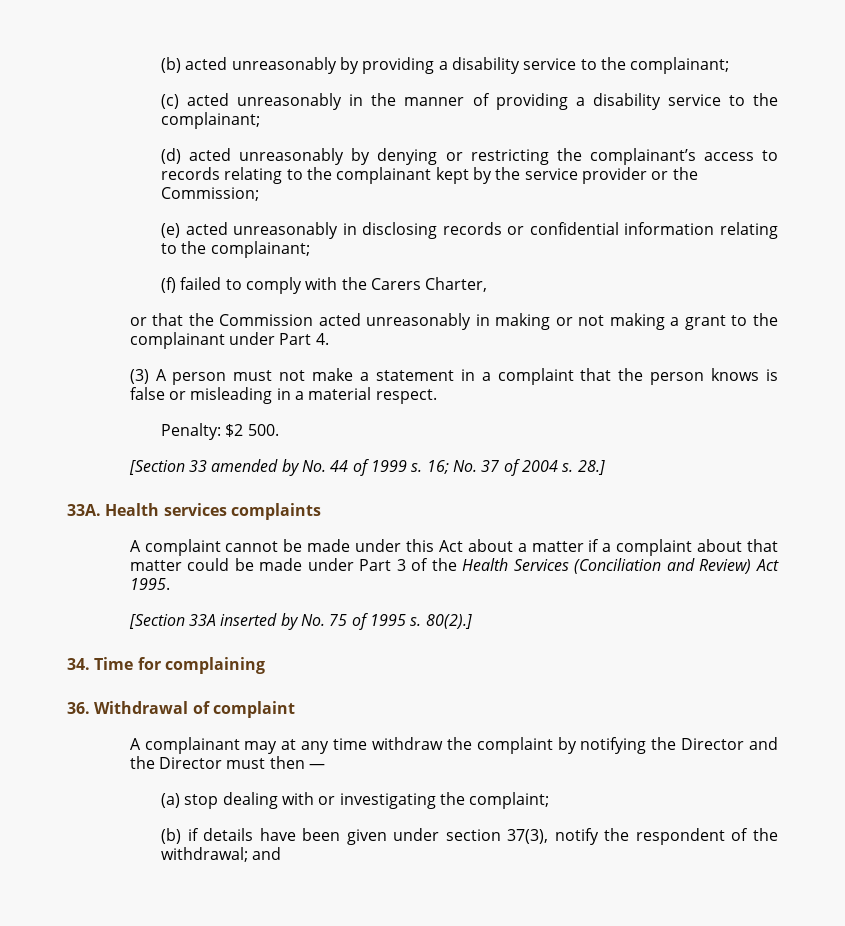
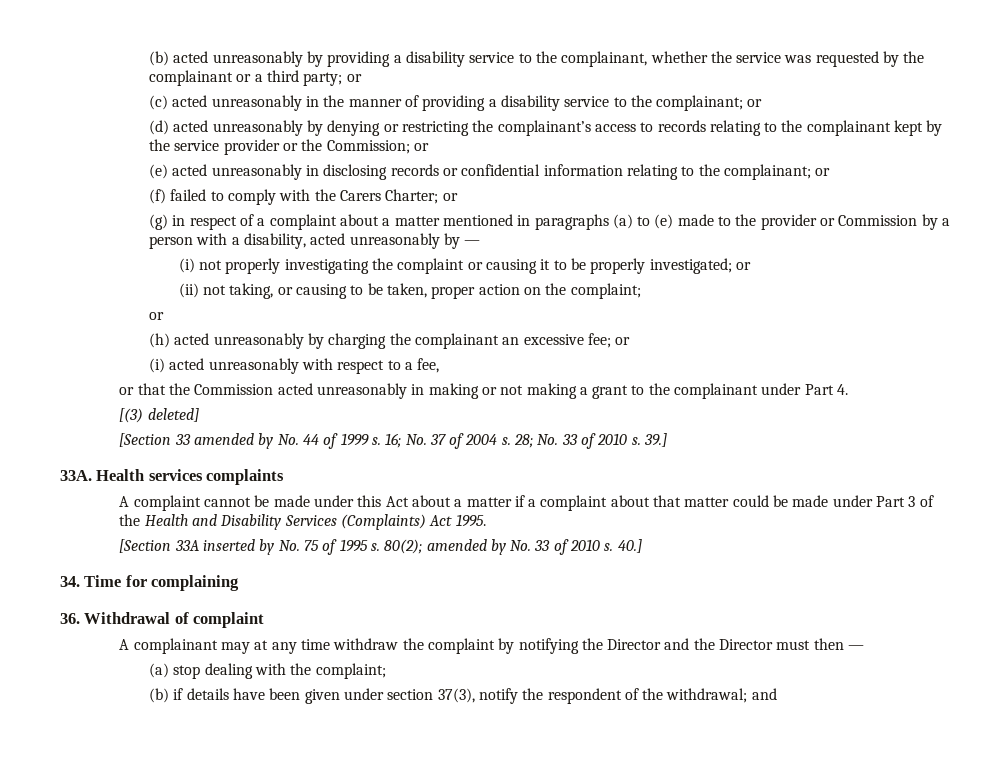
[630,57,730,74] complainant; -> [561,51,925,67] [148,70,362,86] complainant, whether the service was requested by the complainant or a third party; or
(261, 120) none -> [747,99,763,107] or
(260, 194) none -> [413,143,429,151] or
(310, 249) none -> [815,168,831,176] or
[425,277,488,292] Charter, -> [385,189,458,204] [148,214,951,230] [148,233,481,249] [178,258,751,274] [178,283,641,299] [148,312,164,320] [148,333,631,349] [148,358,440,374] Charter; or // (g) in respect of a complaint about a matter mentioned in paragraphs (a) to (e) made to the provider or Commission by a person with a disability, acted unreasonably by — // (i) not properly investigating the complaint or causing it to be properly investigated; or // (ii) not taking, or causing to be taken, proper action on the complaint; // or // (h) acted unreasonably by charging the complainant an excessive fee; or // (i) acted unreasonably with respect to a fee,
[129,368,779,385] [129,387,437,404] [161,423,279,440] (3) A person must not make a statement in a complaint that the person knows is false or misleading in a material respect. // Penalty: $2 500. -> [119,408,199,423] [(3) deleted]
[577,460,605,475] 28.] -> [514,433,668,449] 28; No. 33 of 2010 s. 39.]
[513,558,752,574] Services (Conciliation and Review) -> [191,514,426,530] and Disability Services (Complaints)
[425,614,472,629] 80(2).] -> [384,539,642,555] 80(2); amended by No. 33 of 2010 s. 40.]
[318,793,436,809] or investigating -> (286, 669) none

